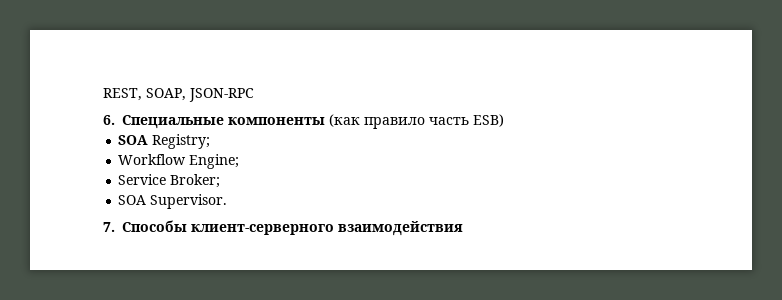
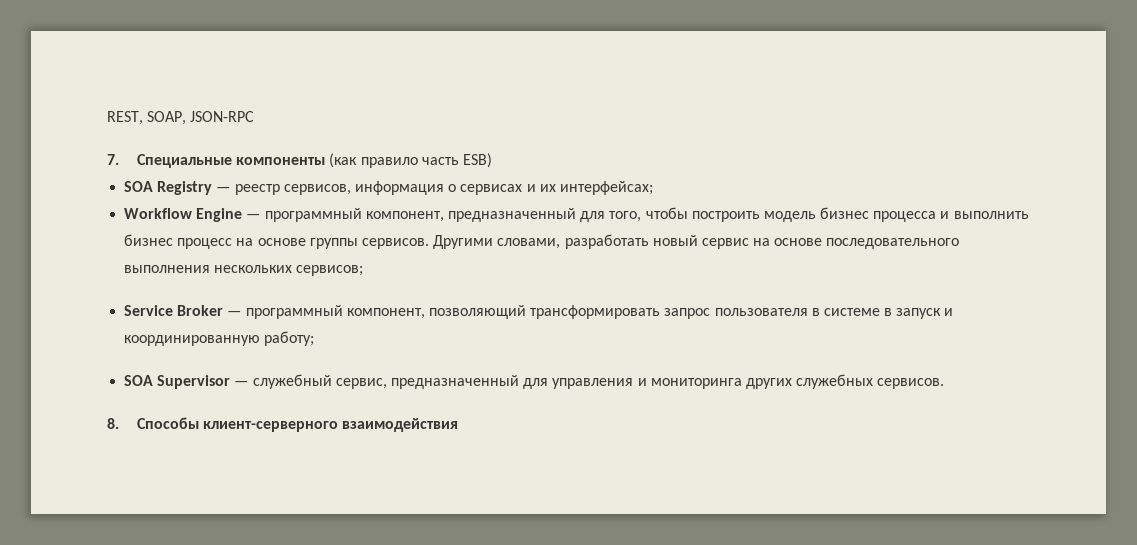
[103,115,115,125] 6. -> [107,154,119,165] 7.
[152,134,211,149] [118,154,240,169] [118,174,221,188] [118,194,228,209] [103,222,115,232] Registry; // Workflow Engine; // Service Broker; // SOA Supervisor. // 7. -> [157,181,653,195] [124,207,1029,222] [124,234,960,249] [124,265,364,276] [124,305,954,319] [124,331,315,346] [124,374,945,389] [107,418,119,429] Registry — реестр сервисов, информация о сервисах и их интерфейсах; // Workflow Engine — программный компонент, предназначенный для того, чтобы построить модель бизнес процесса и выполнить бизнес процесс на основе группы сервисов. Другими словами, разработать новый сервис на основе последовательного выполнения нескольких сервисов; // Service Broker — программный компонент, позволяющий трансформировать запрос пользователя в системе в запуск и координированную работу; // SOA Supervisor — служебный сервис, предназначенный для управления и мониторинга других служебных сервисов. // 8.

